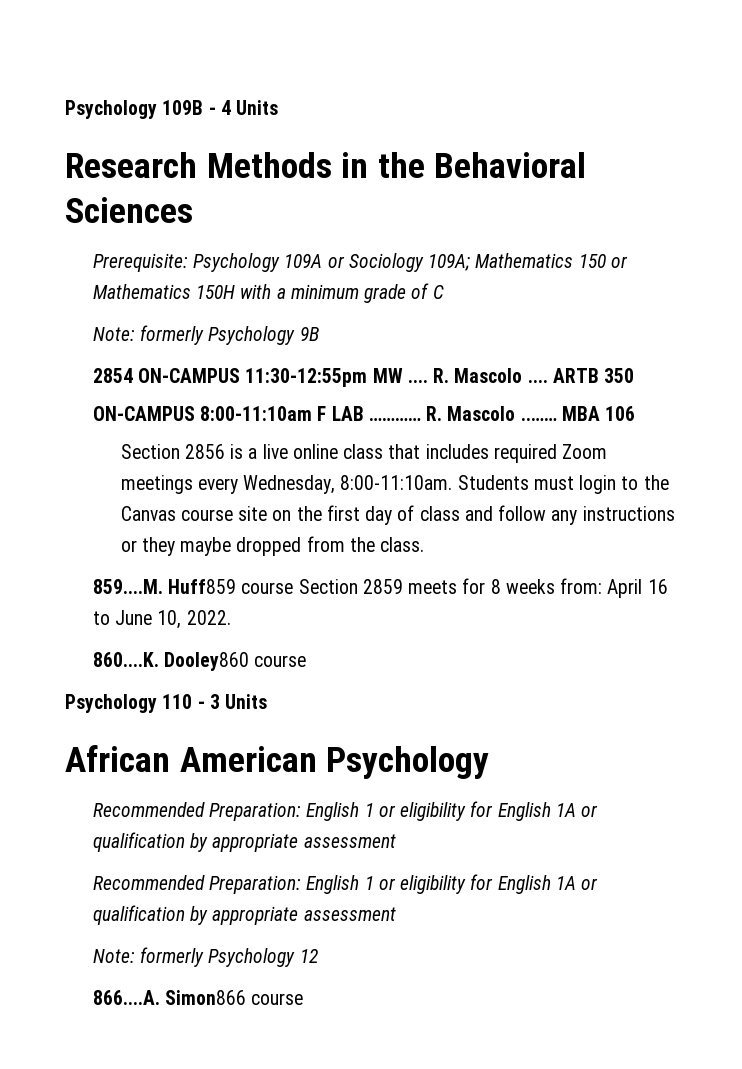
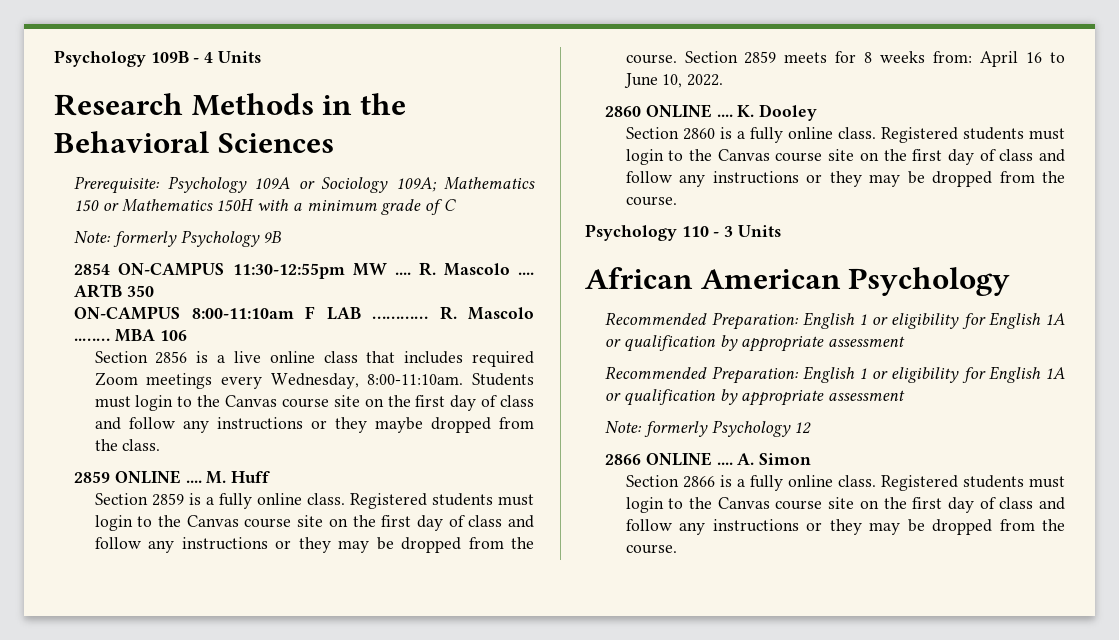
[92,579,294,594] 859....M. Huff859 course -> [74,470,271,484] [94,493,534,509] [94,515,534,531] [94,537,535,553] [625,54,677,64] 2859 ONLINE .... M. Huff // Section 2859 is a fully online class. Registered students must login to the Canvas course site on the first day of class and follow any instructions or they may be dropped from the course.
[92,652,307,671] 860....K. Dooley860 course -> [605,104,818,121] [625,127,1065,143] [625,149,1065,165] [625,171,1065,187] [625,196,677,206] 2860 ONLINE .... K. Dooley // Section 2860 is a fully online class. Registered students must login to the Canvas course site on the first day of class and follow any instructions or they may be dropped from the course.
[92,990,304,1005] 866....A. Simon866 course -> [605,452,812,466] [625,475,1065,491] [625,497,1065,513] [625,519,1065,535] [625,544,677,554] 2866 ONLINE .... A. Simon // Section 2866 is a fully online class. Registered students must login to the Canvas course site on the first day of class and follow any instructions or they may be dropped from the course.

